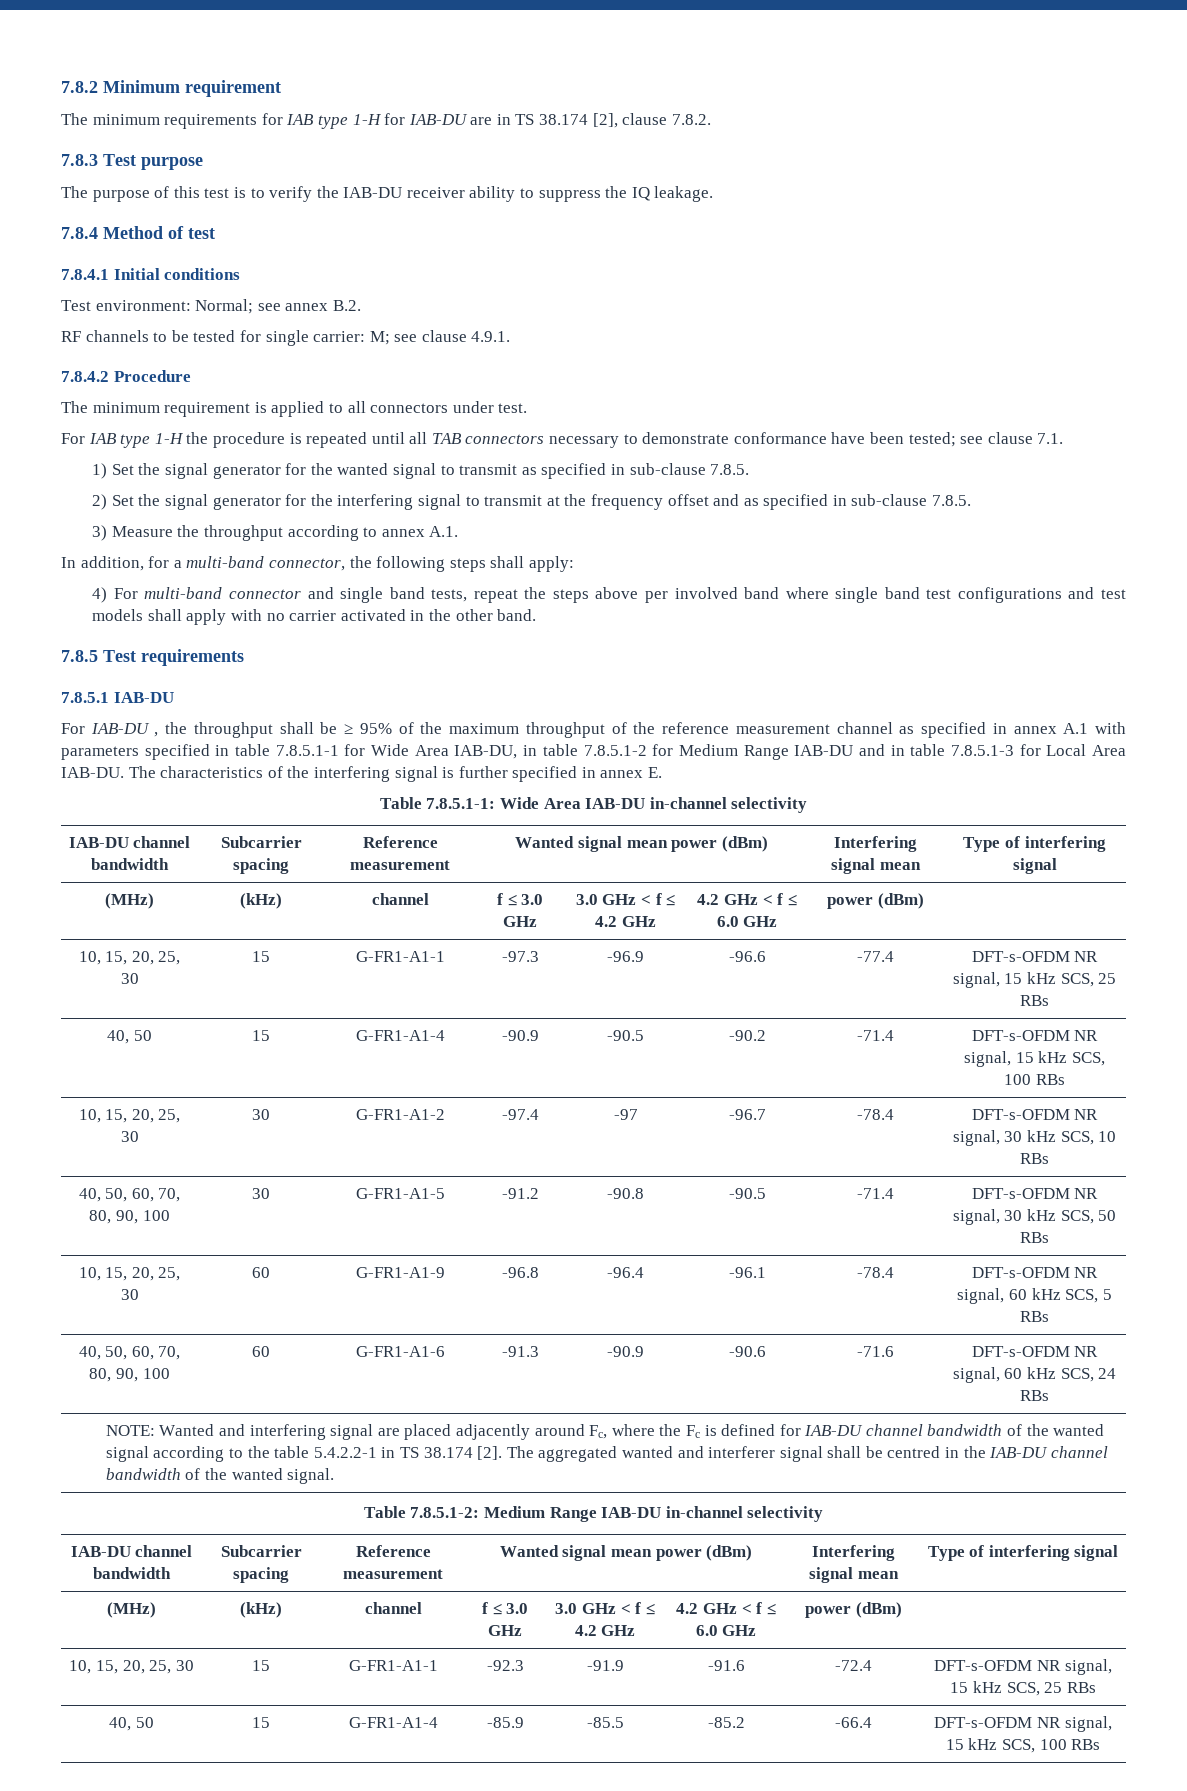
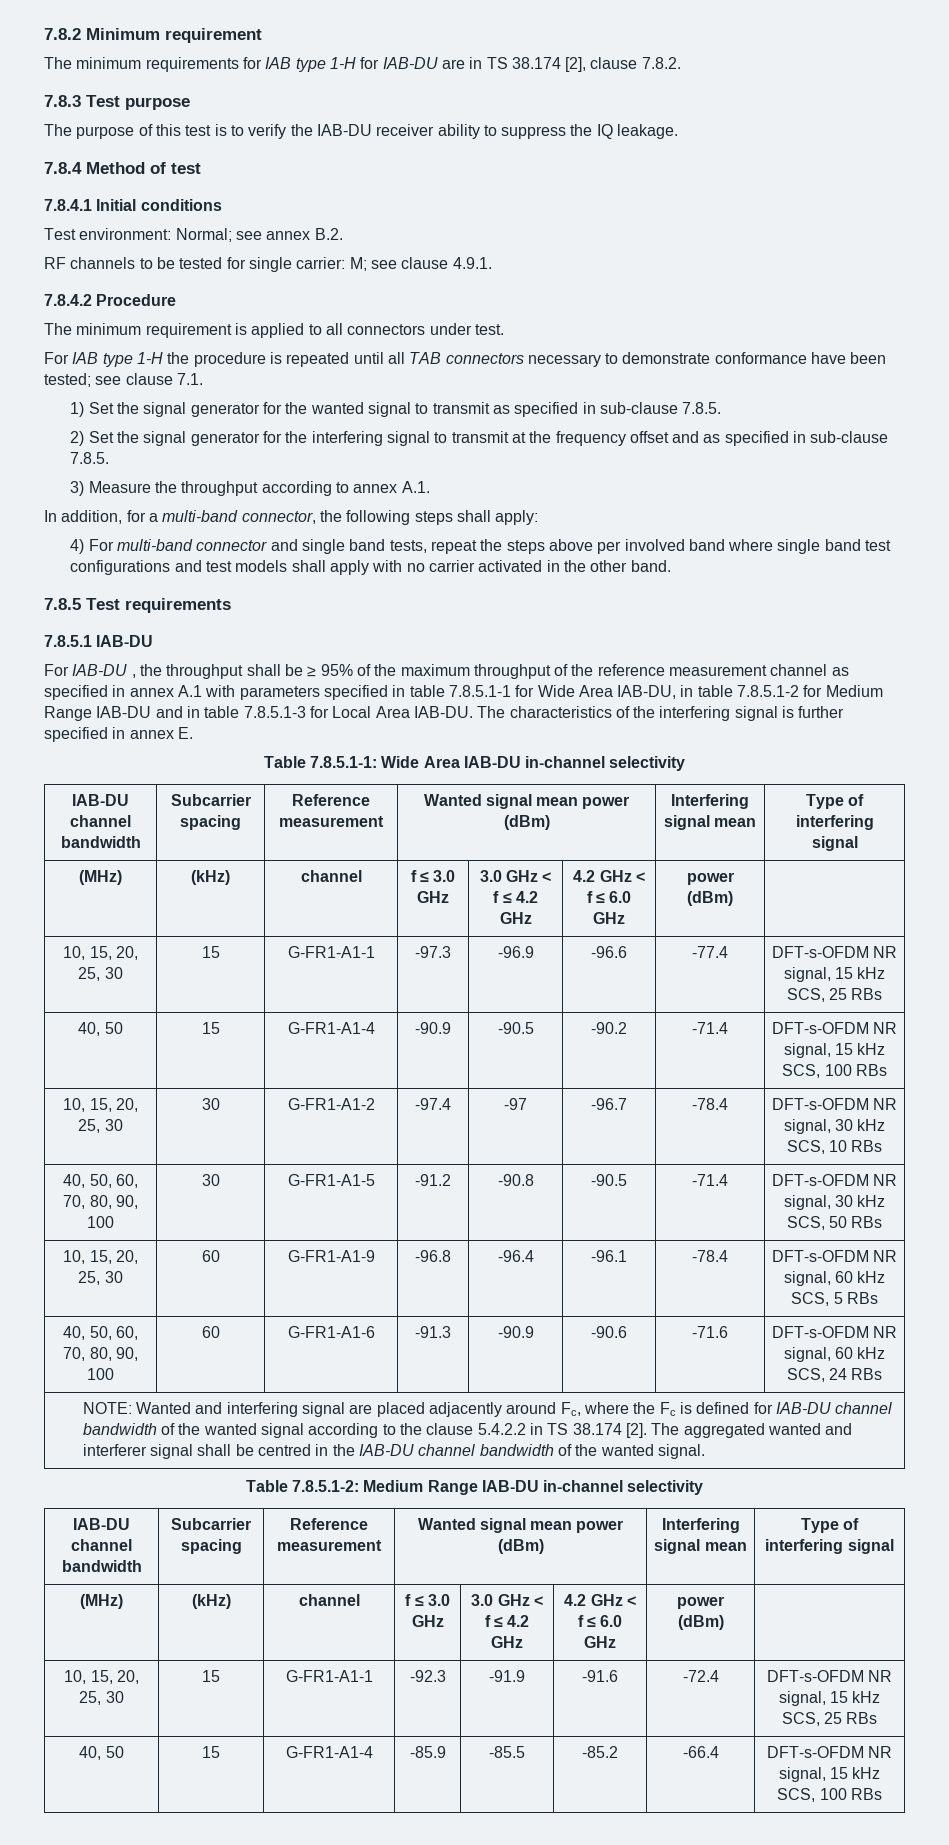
[274,1446,377,1458] table 5.4.2.2-1 -> [426,1423,526,1435] clause 5.4.2.2

